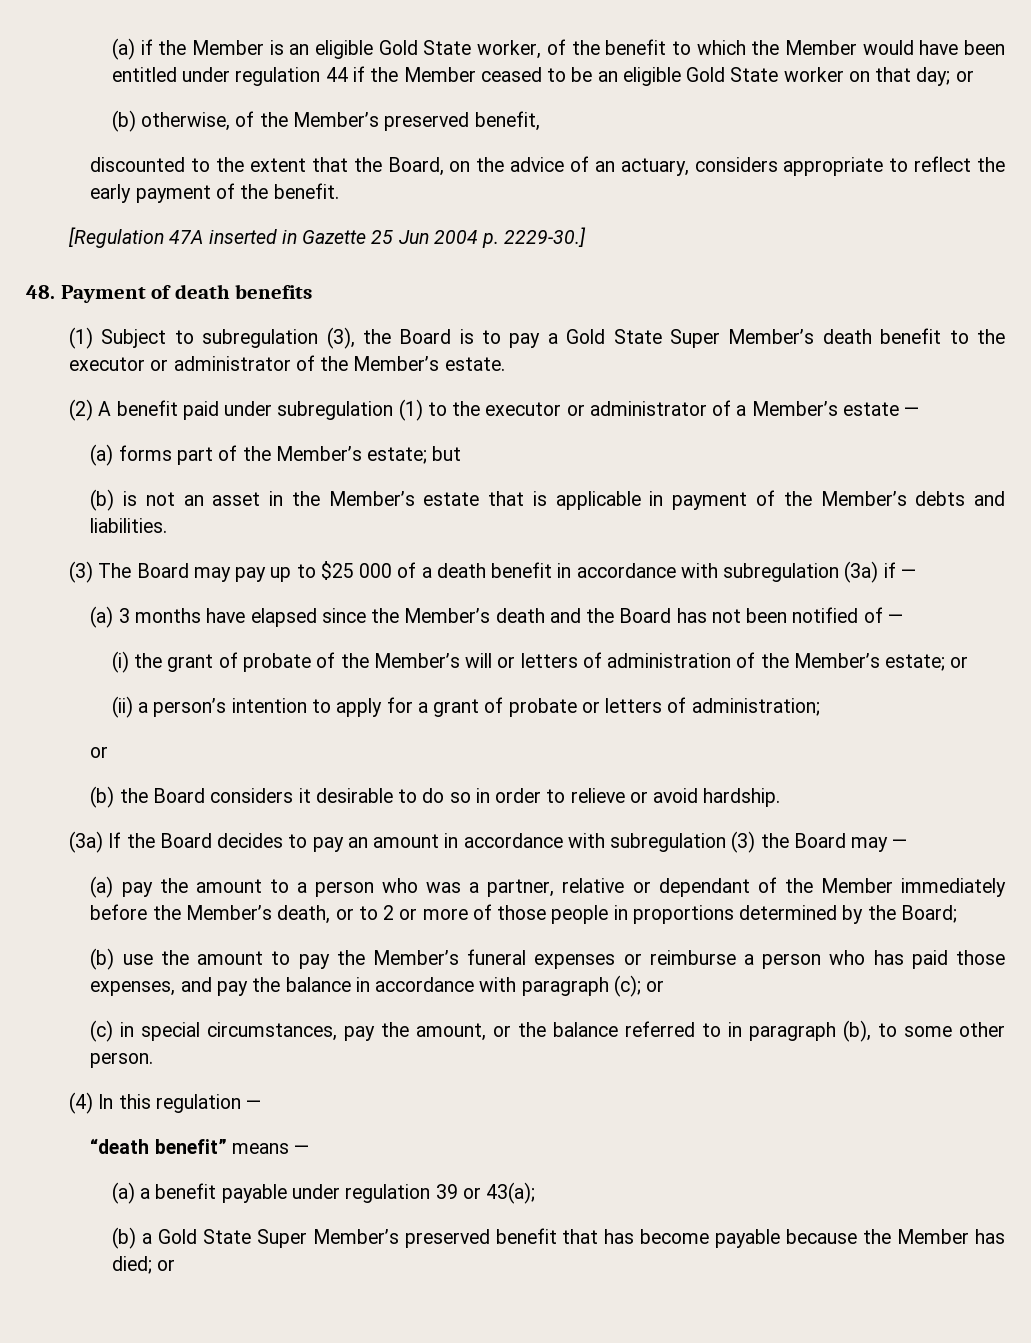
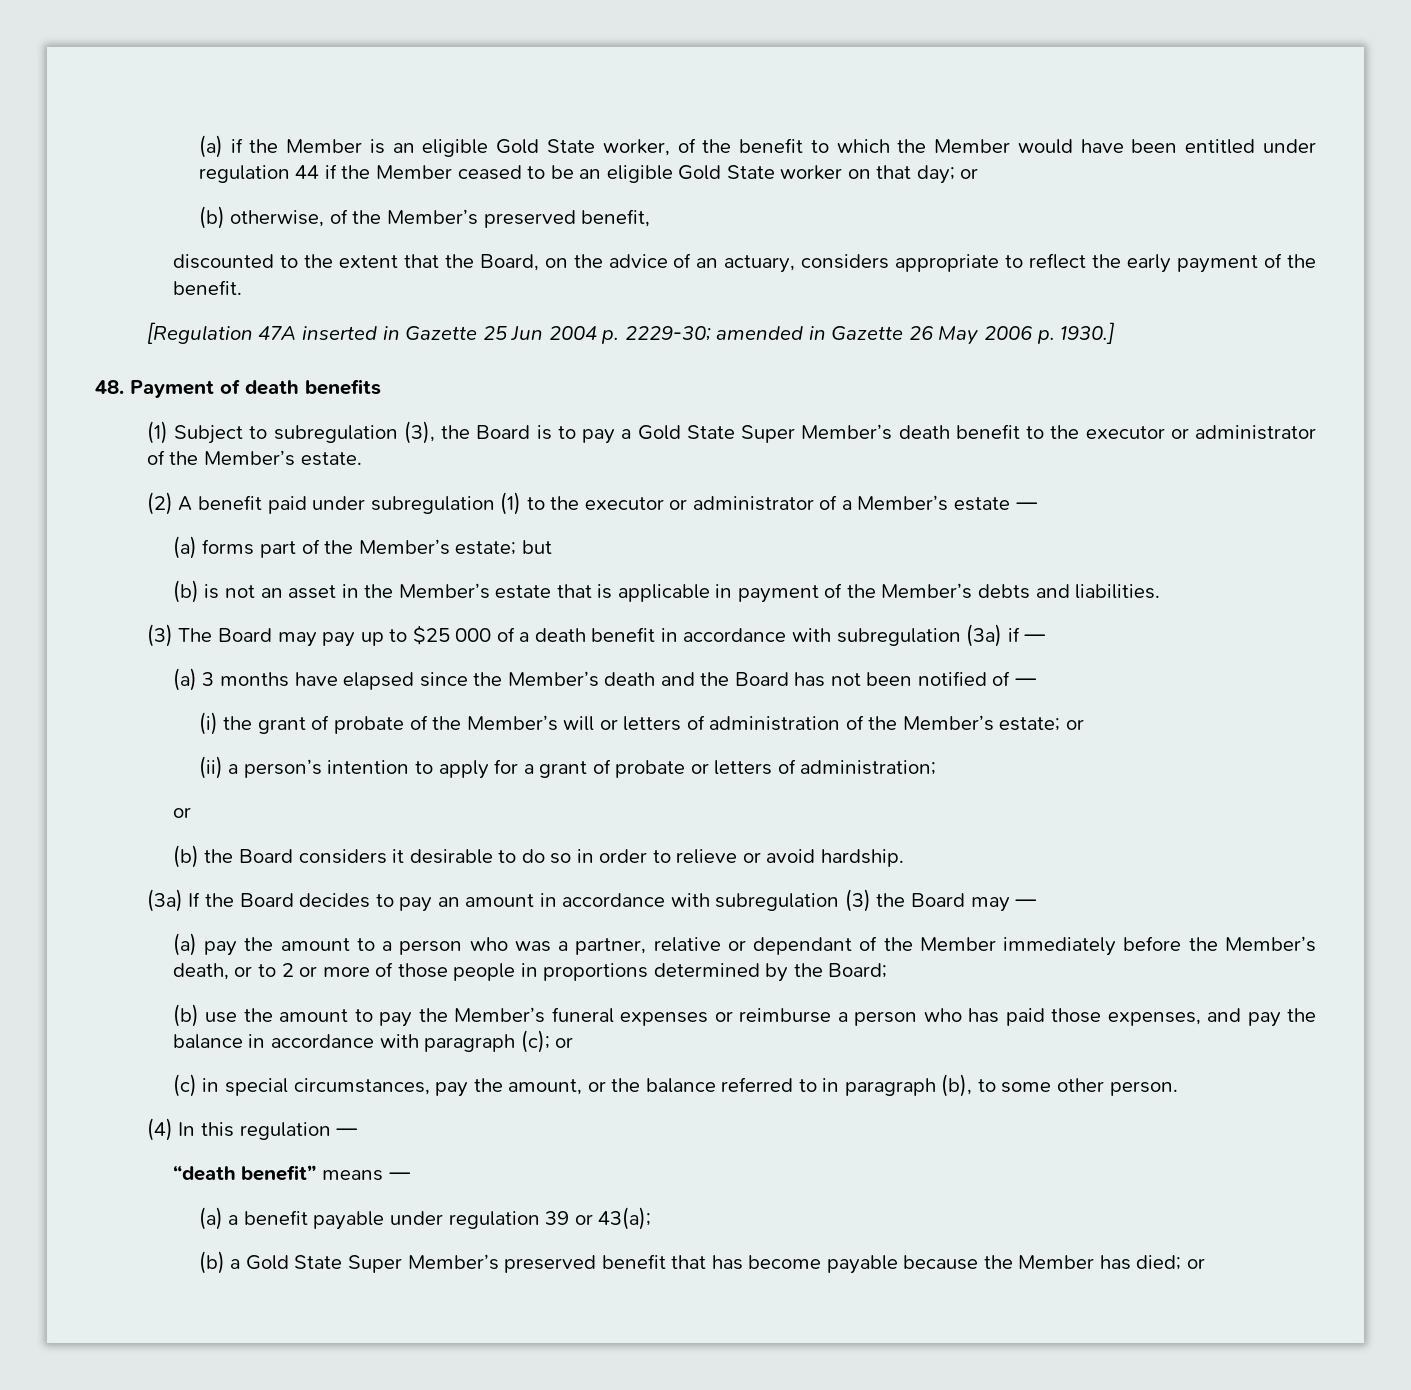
[504,227,587,247] 2229-30.] -> [624,322,1116,345] 2229-30; amended in Gazette 26 May 2006 p. 1930.]

